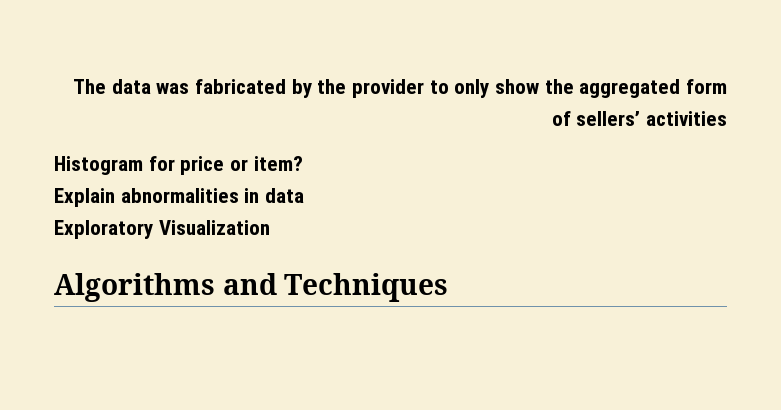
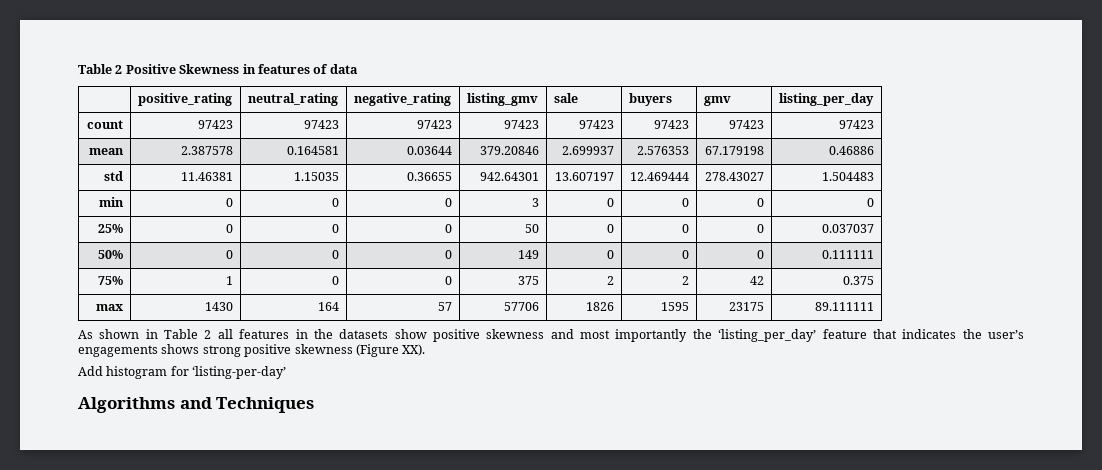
[72,79,727,98] [551,111,727,126] [54,156,303,175] [54,188,305,207] [54,220,270,239] The data was fabricated by the provider to only show the aggregated form of sellers’ activities // Histogram for price or item? // Explain abnormalities in data // Exploratory Visualization -> [78,64,358,74] [137,93,232,106] [247,93,338,106] [353,93,451,106] [466,93,538,106] [553,93,578,103] [628,93,672,106] [703,96,731,106] [778,93,874,106] [87,120,124,129] [198,120,234,129] [304,120,340,129] [417,120,453,129] [504,120,540,129] [579,120,615,129] [654,120,690,129] [729,120,765,129] [839,120,875,129] [89,148,125,155] [181,146,234,155] [287,146,340,155] [407,146,453,155] [480,146,540,155] [562,146,615,155] [637,146,690,155] [705,146,765,155] [829,146,875,155] [104,171,124,181] [181,172,234,181] [294,172,340,181] [407,172,453,181] [480,172,540,181] [555,172,615,181] [630,172,690,181] [705,172,765,181] [822,172,875,181] [99,197,125,207] [226,198,234,207] [332,198,340,207] [445,198,453,207] [532,198,540,207] [607,198,615,207] [682,198,690,207] [757,198,765,207] [867,198,875,207] [98,224,124,233] [226,224,234,233] [332,224,340,233] [445,224,453,233] [525,224,540,233] [607,224,615,233] [682,224,690,233] [757,224,765,233] [822,224,875,233] [98,250,124,259] [226,250,234,259] [332,250,340,259] [445,250,453,259] [518,250,540,259] [607,250,615,259] [682,250,690,259] [757,250,765,259] [822,250,875,259] [98,276,124,285] [226,276,234,285] [332,276,340,285] [445,276,453,285] [518,276,540,285] [607,276,615,285] [682,276,690,285] [750,276,765,285] [843,276,875,285] [96,304,124,311] [205,302,234,311] [318,302,340,311] [438,302,453,311] [504,302,540,311] [586,302,615,311] [661,302,690,311] [729,302,765,311] [815,302,875,311] [78,329,1025,342] [78,344,426,357] [78,366,287,379] Table 2 Positive Skewness in features of data // | positive_rating | neutral_rating | negative_rating | listing_gmv | sale | buyers | gmv | listing_per_day // count | 97423 | 97423 | 97423 | 97423 | 97423 | 97423 | 97423 | 97423 // mean | 2.387578 | 0.164581 | 0.03644 | 379.20846 | 2.699937 | 2.576353 | 67.179198 | 0.46886 // std | 11.46381 | 1.15035 | 0.36655 | 942.64301 | 13.607197 | 12.469444 | 278.43027 | 1.504483 // min | 0 | 0 | 0 | 3 | 0 | 0 | 0 | 0 // 25% | 0 | 0 | 0 | 50 | 0 | 0 | 0 | 0.037037 // 50% | 0 | 0 | 0 | 149 | 0 | 0 | 0 | 0.111111 // 75% | 1 | 0 | 0 | 375 | 2 | 2 | 42 | 0.375 // max | 1430 | 164 | 57 | 57706 | 1826 | 1595 | 23175 | 89.111111 // As shown in Table 2 all features in the datasets show positive skewness and most importantly the ‘listing_per_day’ feature that indicates the user’s engagements shows strong positive skewness (Figure XX). // Add histogram for ‘listing-per-day’

